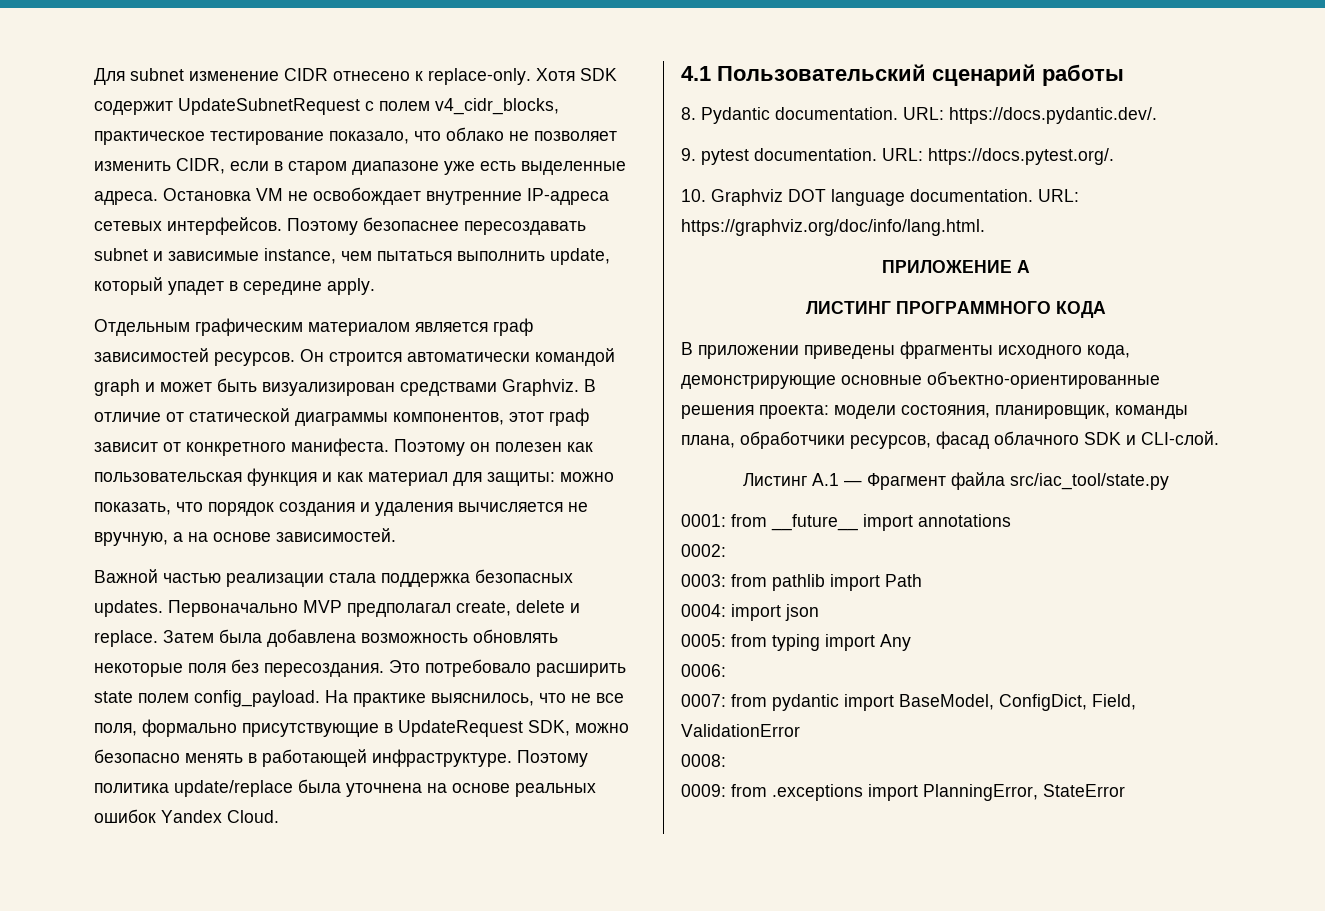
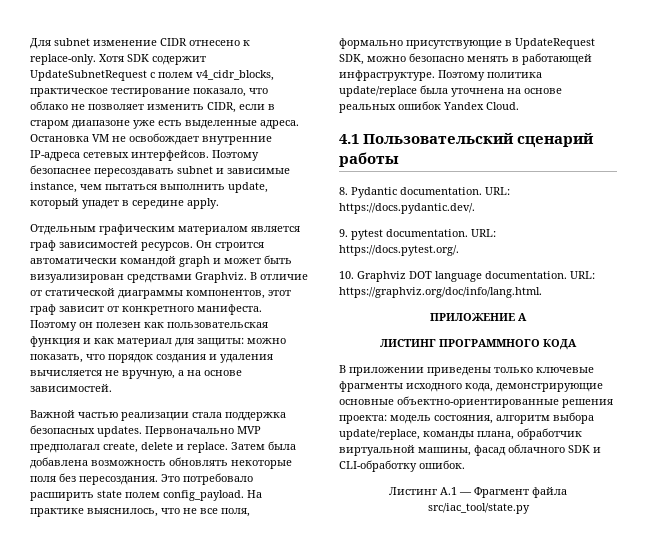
(895, 352) none -> [494,367,594,373] только ключевые
[834,405,1188,419] [681,431,931,449] модели состояния, планировщик, команды плана, обработчики ресурсов, -> [390,412,594,424] [339,428,582,440] [339,445,471,456] модель состояния, алгоритм выбора update/replace, команды плана, обработчик виртуальной машины,
[1141,431,1219,445] CLI-слой. -> [339,460,465,472] CLI-обработку ошибок.
[681,514,1011,531] [681,544,726,557] [681,574,922,591] [681,604,819,621] [681,634,911,651] [681,664,726,677] [681,694,1136,711] [681,724,800,737] [681,754,726,767] [681,784,1125,801] // 0001: from __future__ import annotations // 0002: // 0003: from pathlib import Path // 0004: import json // 0005: from typing import Any // 0006: // 0007: from pydantic import BaseModel, ConfigDict, Field, ValidationError // 0008: // 0009: from .exceptions import PlanningError, StateError -> (530, 508) none

